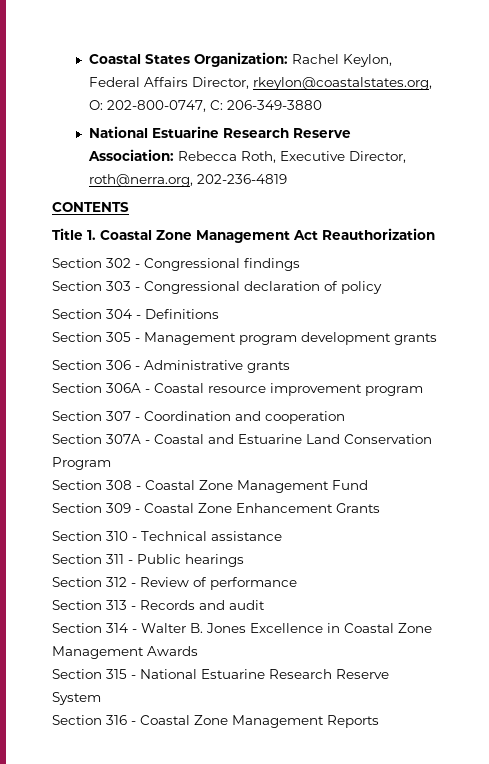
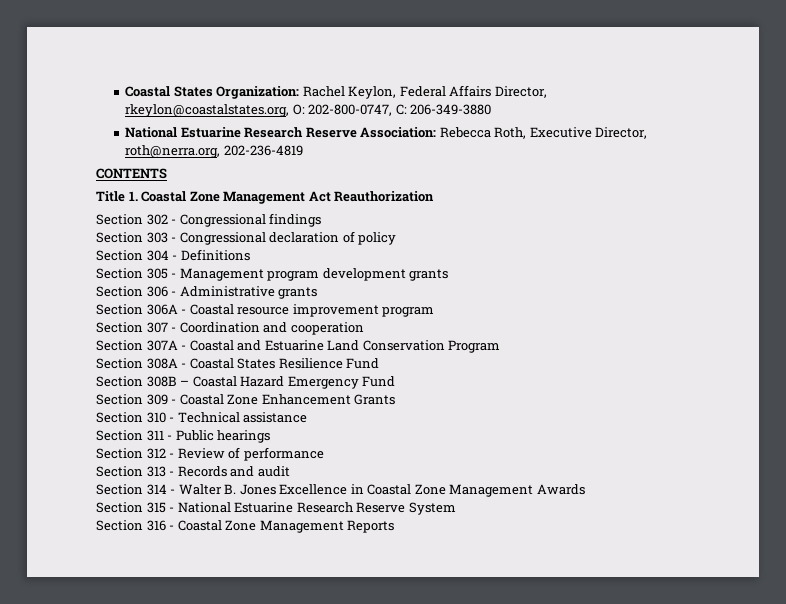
[106,480,329,493] 308 - Coastal Zone Management -> [146,358,380,369] [96,376,359,389] 308A - Coastal States Resilience Fund // Section 308B – Coastal Hazard Emergency

